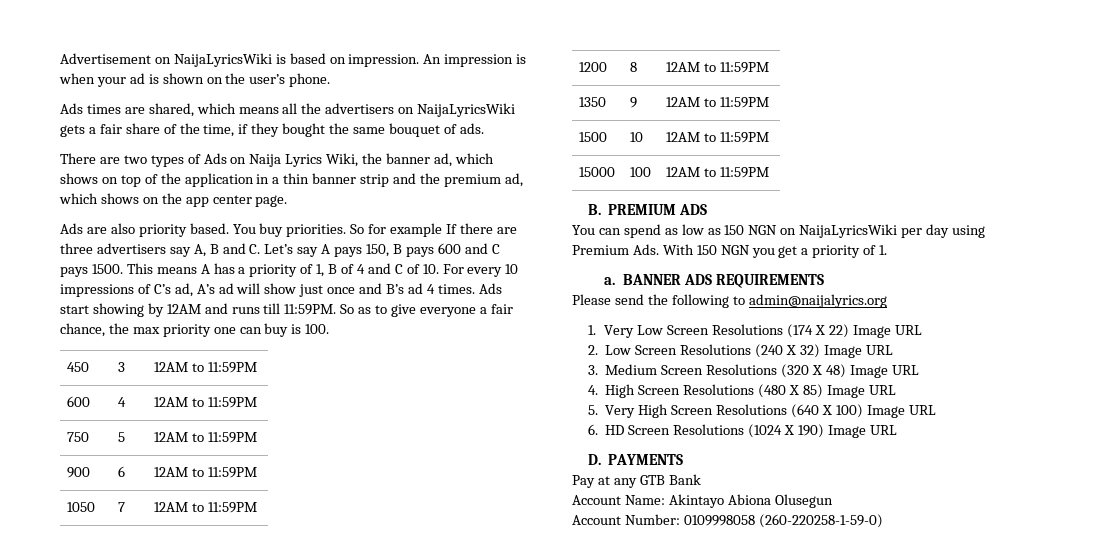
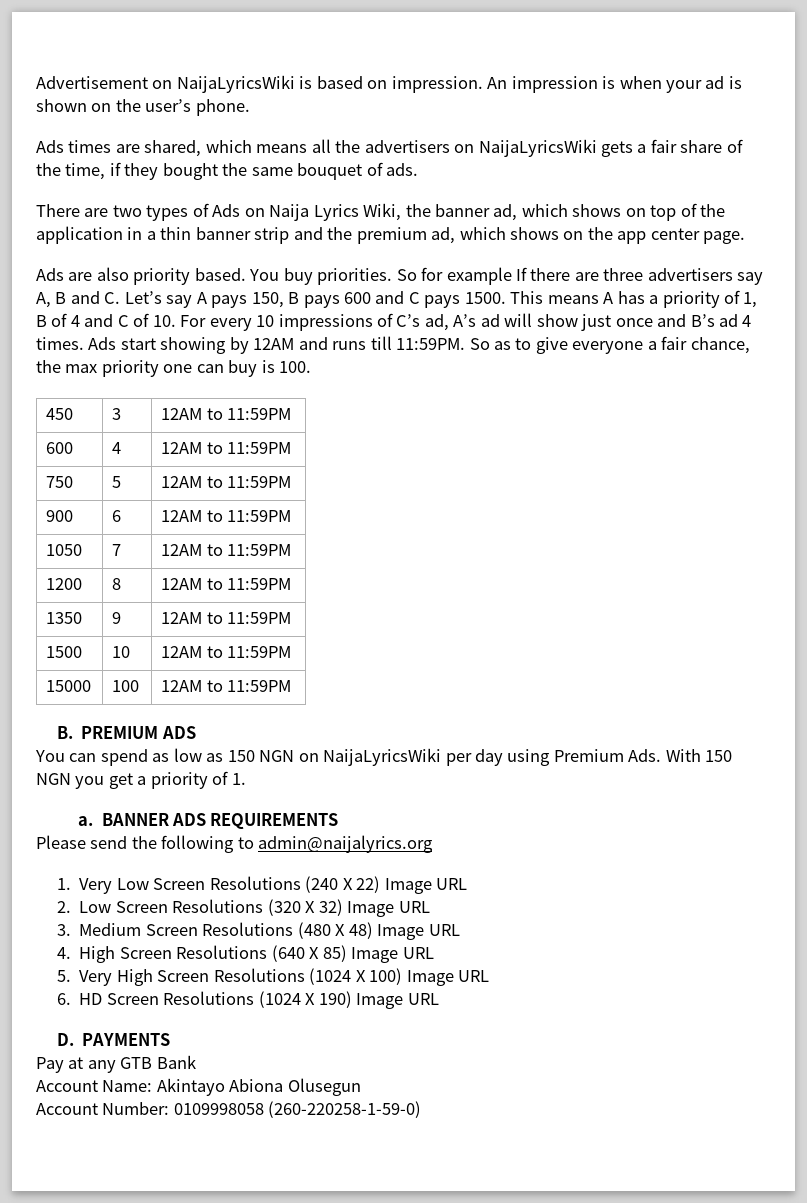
[787,324,814,338] (174 -> [305,876,339,893] (240
[755,344,784,358] (240 -> [267,899,301,916] (320
[781,364,810,378] (320 -> [297,922,331,939] (480
[758,384,787,398] (480 -> [271,945,305,962] (640
[791,404,820,418] (640 -> [309,968,352,985] (1024

